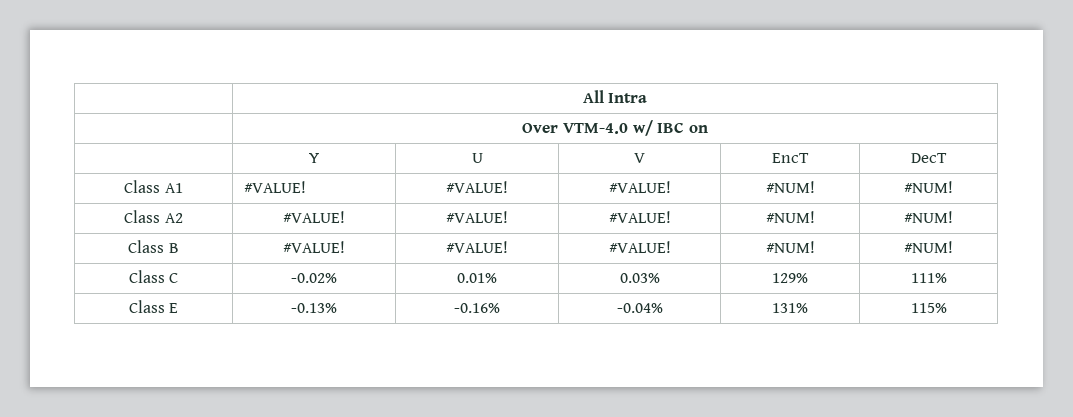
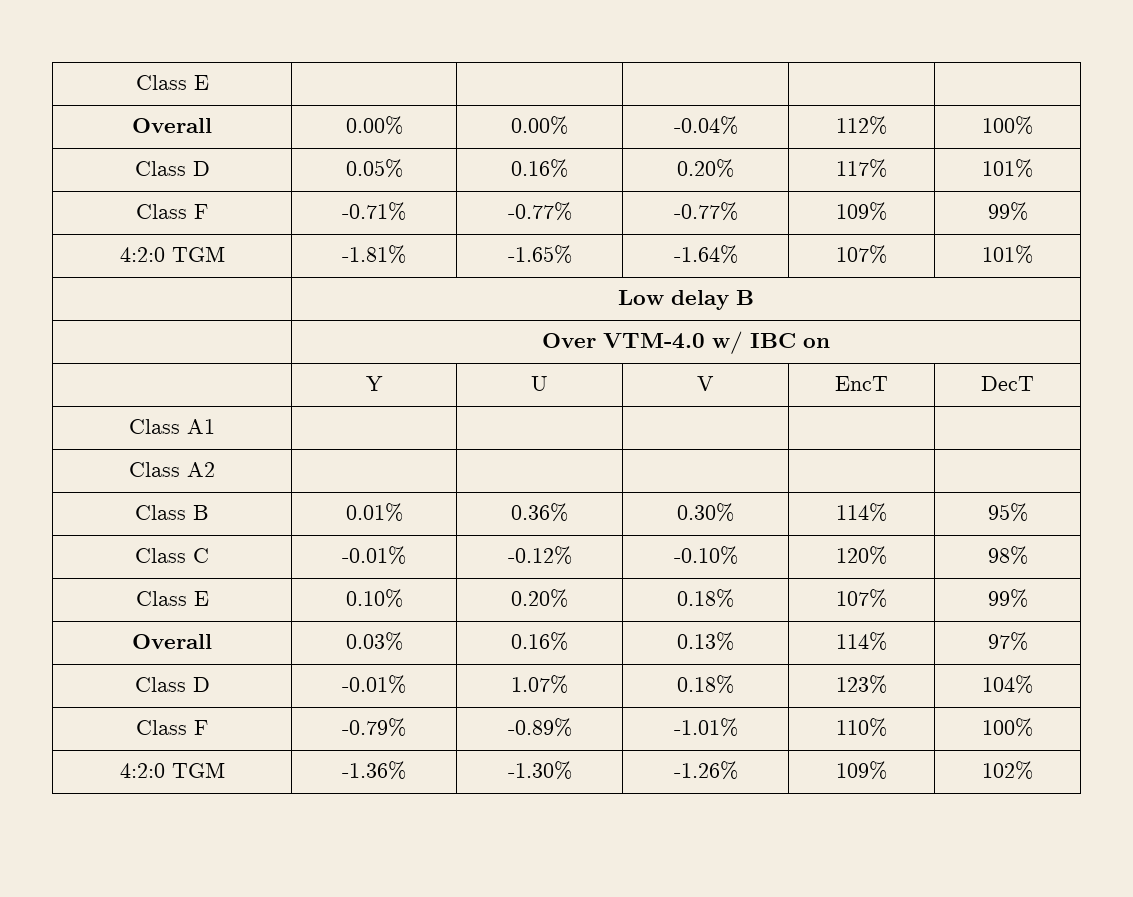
[582,90,648,103] | All Intra -> [135,75,209,90] [132,118,212,133] [345,116,403,135] [511,116,568,135] [673,116,738,135] [836,116,887,135] [982,116,1033,135] [134,161,210,176] [345,159,403,178] [511,159,568,178] [677,159,734,178] [836,159,887,178] [982,159,1033,178] [136,204,208,219] [342,202,406,221] [507,202,572,221] [673,202,738,221] [836,202,887,221] [987,202,1028,221] [119,246,225,262] [342,245,406,264] [507,245,572,264] [673,245,738,264] [836,245,887,264] [982,245,1033,264] [618,290,754,310] Class E | | | | | // Overall | 0.00% | 0.00% | -0.04% | 112% | 100% // Class D | 0.05% | 0.16% | 0.20% | 117% | 101% // Class F | -0.71% | -0.77% | -0.77% | 109% | 99% // 4:2:0 TGM | -1.81% | -1.65% | -1.64% | 107% | 101% // | Low delay B
[244,181,307,193] [446,181,508,193] [608,181,671,193] [765,181,815,193] [904,181,953,193] [124,210,183,223] [283,211,345,223] [446,211,508,223] [608,211,671,223] [765,211,815,223] [904,211,953,223] [128,240,179,253] [283,241,345,253] [446,241,508,253] [608,241,671,253] [765,241,815,253] [904,241,953,253] [128,270,179,283] [291,273,337,283] [457,273,497,283] [619,273,660,283] [772,273,808,283] [910,273,947,283] [128,300,179,313] [291,303,337,313] [454,303,500,313] [616,303,663,313] [772,303,808,313] [910,303,947,313] #VALUE! | #VALUE! | #VALUE! | #NUM! | #NUM! // Class A2 | #VALUE! | #VALUE! | #VALUE! | #NUM! | #NUM! // Class B | #VALUE! | #VALUE! | #VALUE! | #NUM! | #NUM! // Class C | -0.02% | 0.01% | 0.03% | 129% | 111% // Class E | -0.13% | -0.16% | -0.04% | 131% | 115% -> [129,462,215,477] [135,505,209,520] [345,503,403,522] [511,503,568,522] [677,503,734,522] [836,503,887,522] [987,503,1028,522] [135,548,209,563] [342,546,406,565] [507,546,572,565] [673,546,738,565] [836,546,887,565] [987,546,1028,565] [135,591,209,606] [345,589,403,608] [511,589,568,608] [677,589,734,608] [836,589,887,608] [987,589,1028,608] [132,634,212,649] [345,632,403,651] [511,632,568,651] [677,632,734,651] [836,632,887,651] [987,632,1028,651] [134,677,210,692] [342,675,406,694] [511,675,568,694] [677,675,734,694] [836,675,887,694] [982,675,1033,694] [136,720,208,735] [342,718,406,737] [507,718,572,737] [673,718,738,737] [836,718,887,737] [982,718,1033,737] [119,762,225,778] [342,761,406,780] [507,761,572,780] [673,761,738,780] [836,761,887,780] [982,761,1033,780] | | | | // Class A2 | | | | | // Class B | 0.01% | 0.36% | 0.30% | 114% | 95% // Class C | -0.01% | -0.12% | -0.10% | 120% | 98% // Class E | 0.10% | 0.20% | 0.18% | 107% | 99% // Overall | 0.03% | 0.16% | 0.13% | 114% | 97% // Class D | -0.01% | 1.07% | 0.18% | 123% | 104% // Class F | -0.79% | -0.89% | -1.01% | 110% | 100% // 4:2:0 TGM | -1.36% | -1.30% | -1.26% | 109% | 102%

